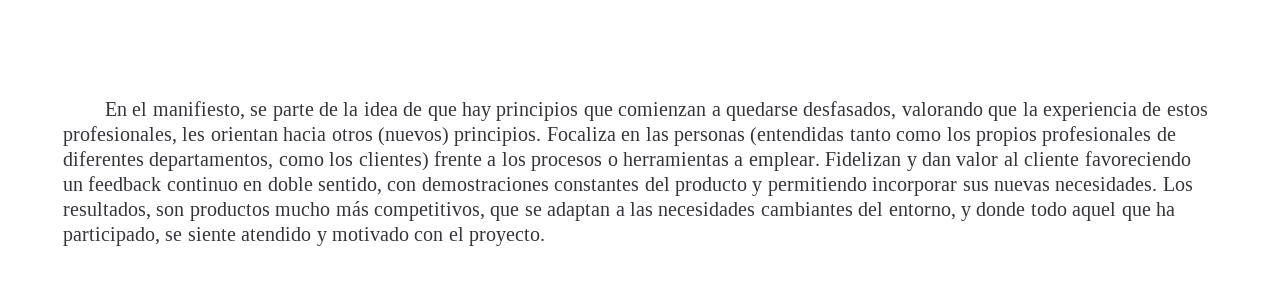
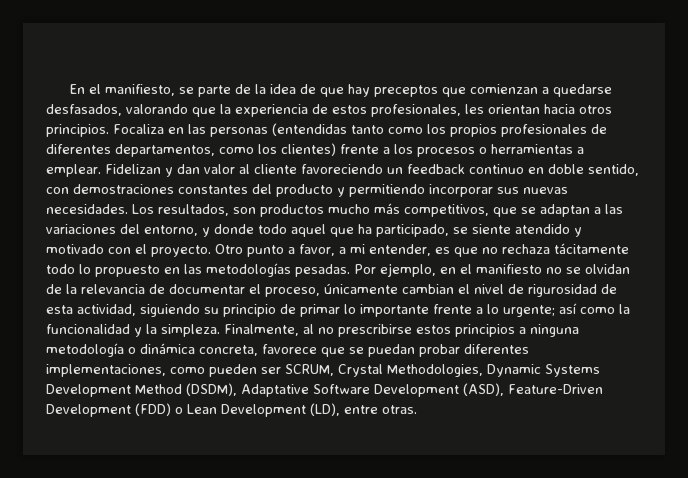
[496,102,579,121] principios -> [373,85,438,97] preceptos
[378,127,449,146] (nuevos) -> (612, 109) none
[658,202,853,216] necesidades cambiantes -> [46,224,116,234] variaciones
(546, 237) none -> [215,243,629,257] [46,263,630,277] [46,283,617,297] [46,303,630,317] [46,324,579,337] [46,343,529,357] [46,364,600,377] [46,383,603,397] [46,403,417,417] Otro punto a favor, a mi entender, es que no rechaza tácitamente todo lo propuesto en las metodologías pesadas. Por ejemplo, en el manifiesto no se olvidan de la relevancia de documentar el proceso, únicamente cambian el nivel de rigurosidad de esta actividad, siguiendo su principio de primar lo importante frente a lo urgente; así como la funcionalidad y la simpleza. Finalmente, al no prescribirse estos principios a ninguna metodología o dinámica concreta, favorece que se puedan probar diferentes implementaciones, como pueden ser SCRUM, Crystal Methodologies, Dynamic Systems Development Method (DSDM), Adaptative Software Development (ASD), Feature-Driven Development (FDD) o Lean Development (LD), entre otras.

